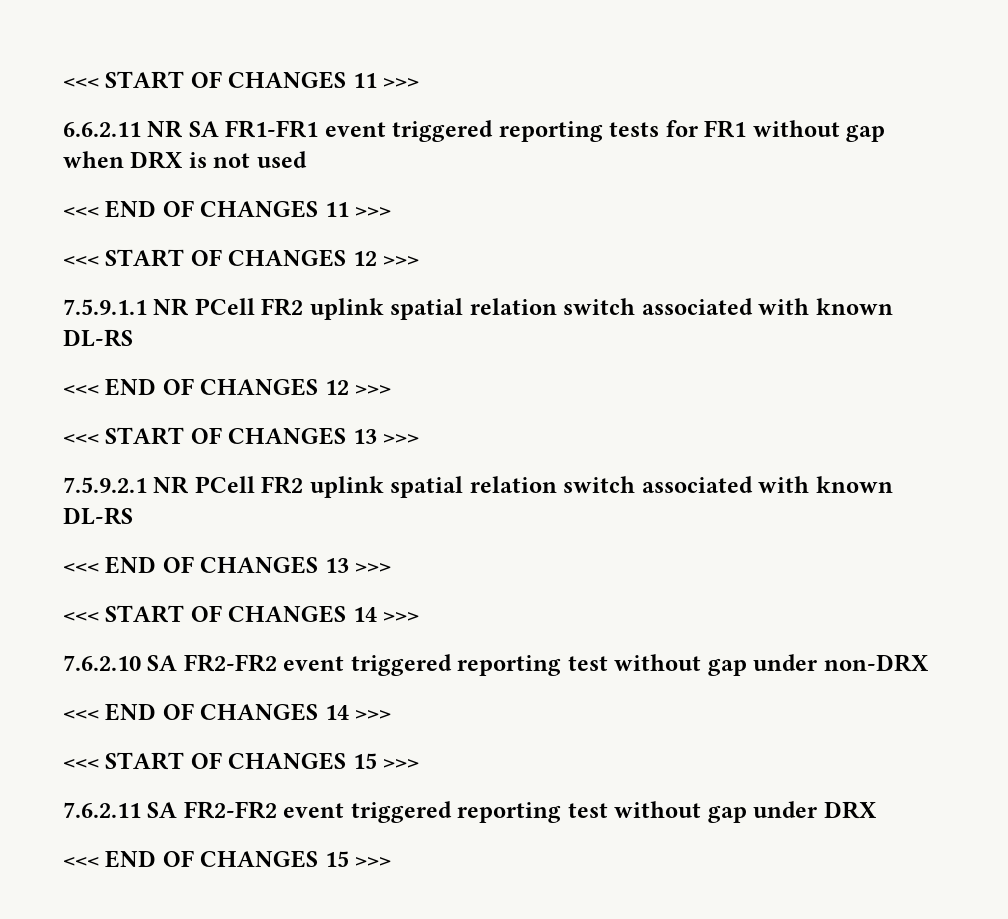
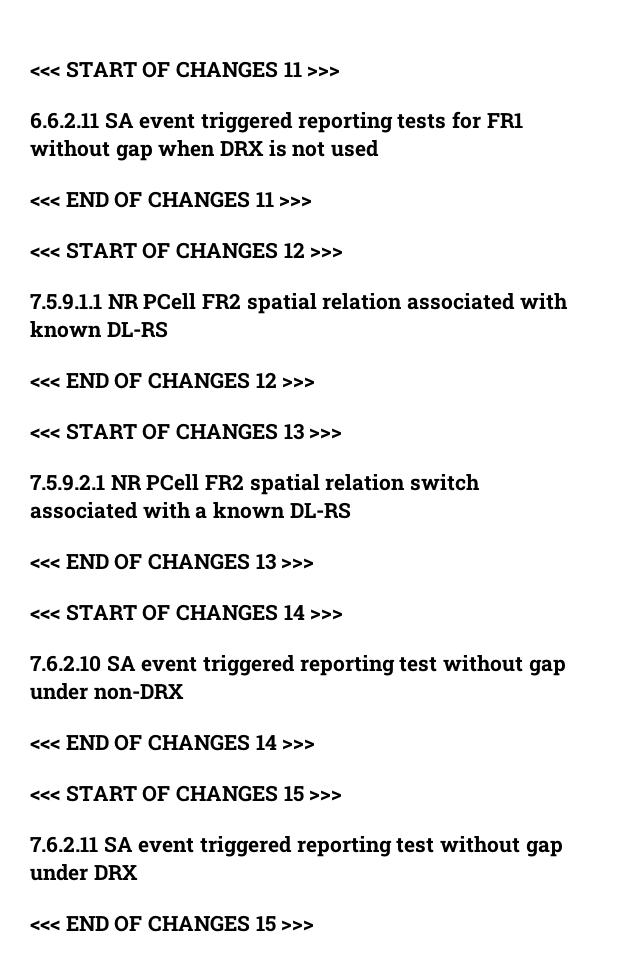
[147,120,319,138] NR SA FR1-FR1 -> [104,112,134,129] SA
[309,298,636,320] uplink spatial relation switch -> [246,293,403,314] spatial relation
[309,476,810,498] uplink spatial relation switch associated with -> [249,474,481,495] [30,502,208,519] spatial relation switch associated with a
[183,654,277,672] FR2-FR2 -> (136, 663) none
[183,801,277,819] FR2-FR2 -> (133, 844) none

